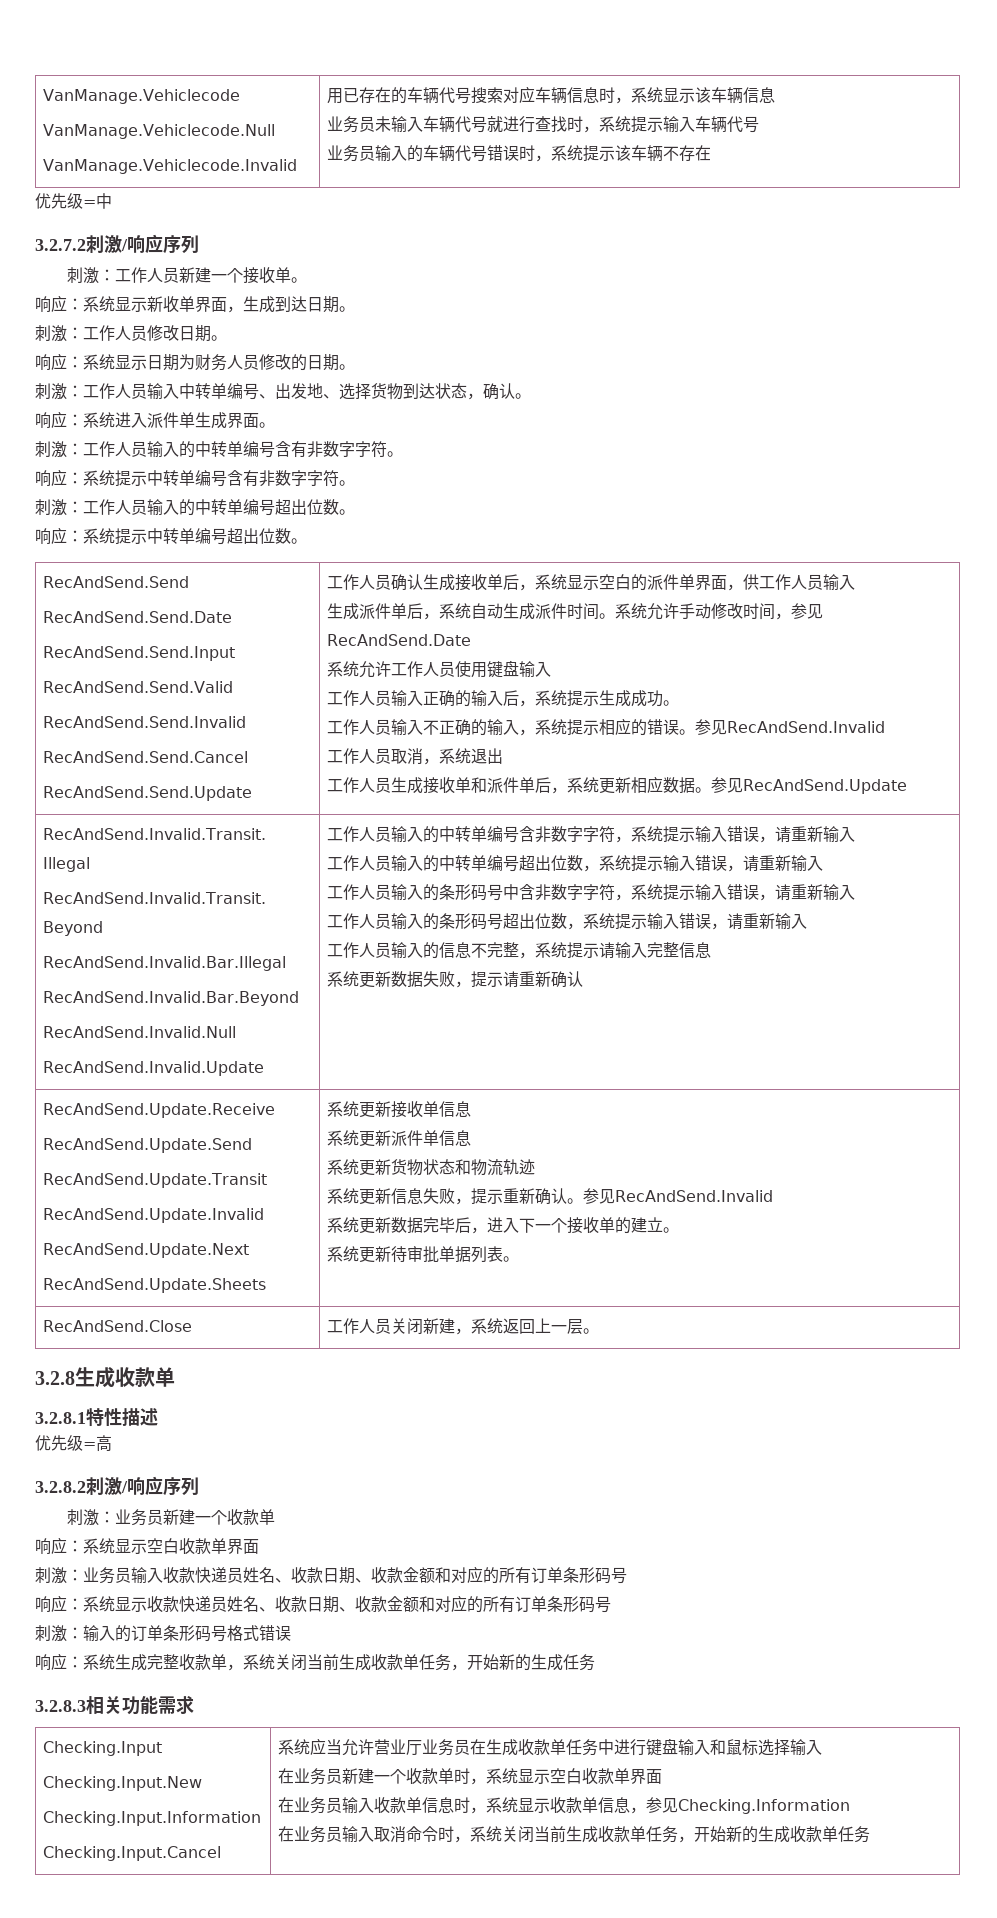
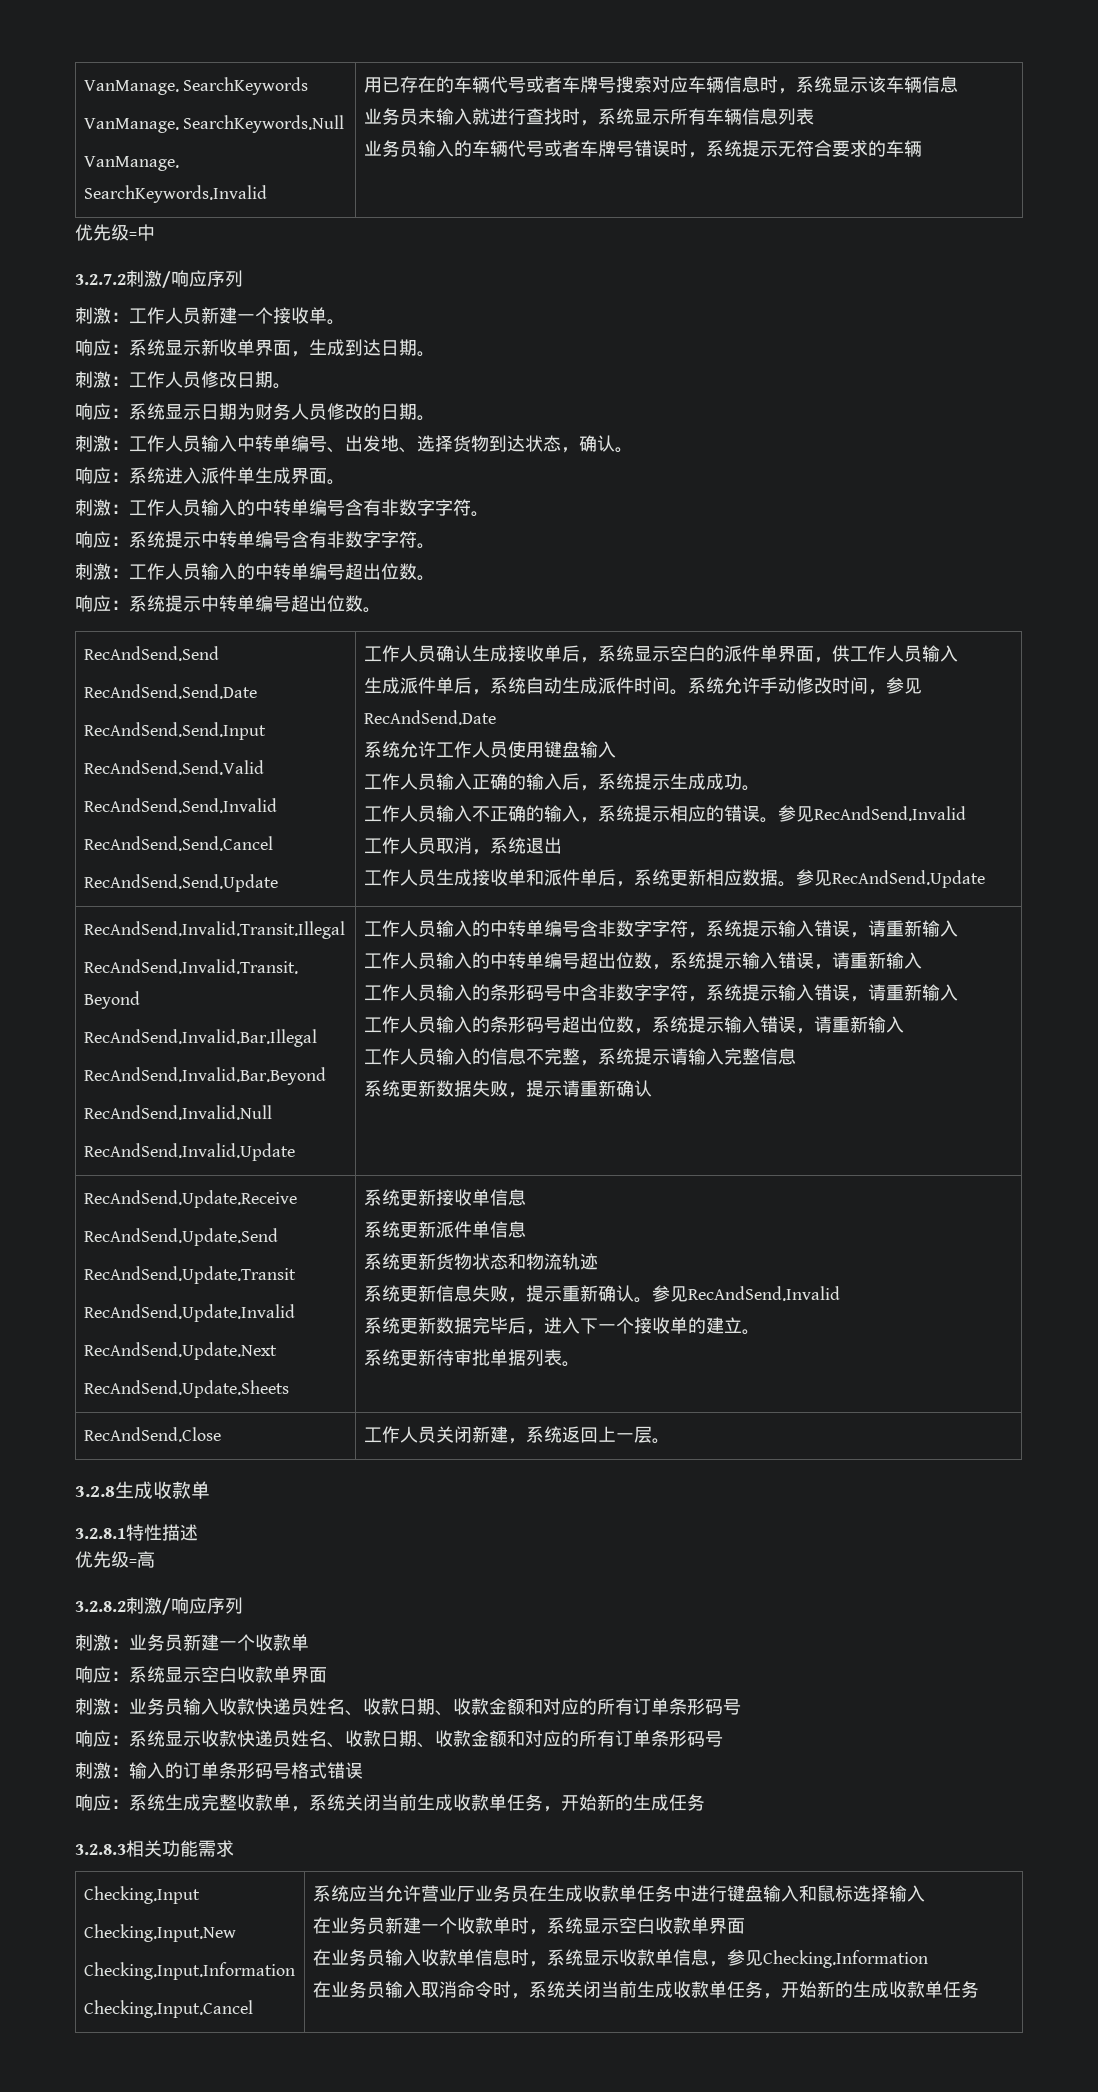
[43,89,241,104] [43,124,276,139] [43,159,298,174] VanManage.Vehiclecode // VanManage.Vehiclecode.Null // VanManage.Vehiclecode.Invalid -> [83,77,309,95] [83,115,345,133] [83,156,179,171] [83,185,267,203] VanManage. SearchKeywords // VanManage. SearchKeywords.Null // VanManage. SearchKeywords.Invalid
(472, 95) none -> [525,76,616,93] 或者车牌号
[423,116,488,133] 车辆代号 -> (472, 116) none
[631,116,760,133] 提示输入车辆代号 -> [633,108,814,125] 显示所有车辆信息列表
(488, 153) none -> [543,140,634,157] 或者车牌号
[615,145,712,162] 该车辆不存在 -> [777,140,922,157] 无符合要求的车辆

